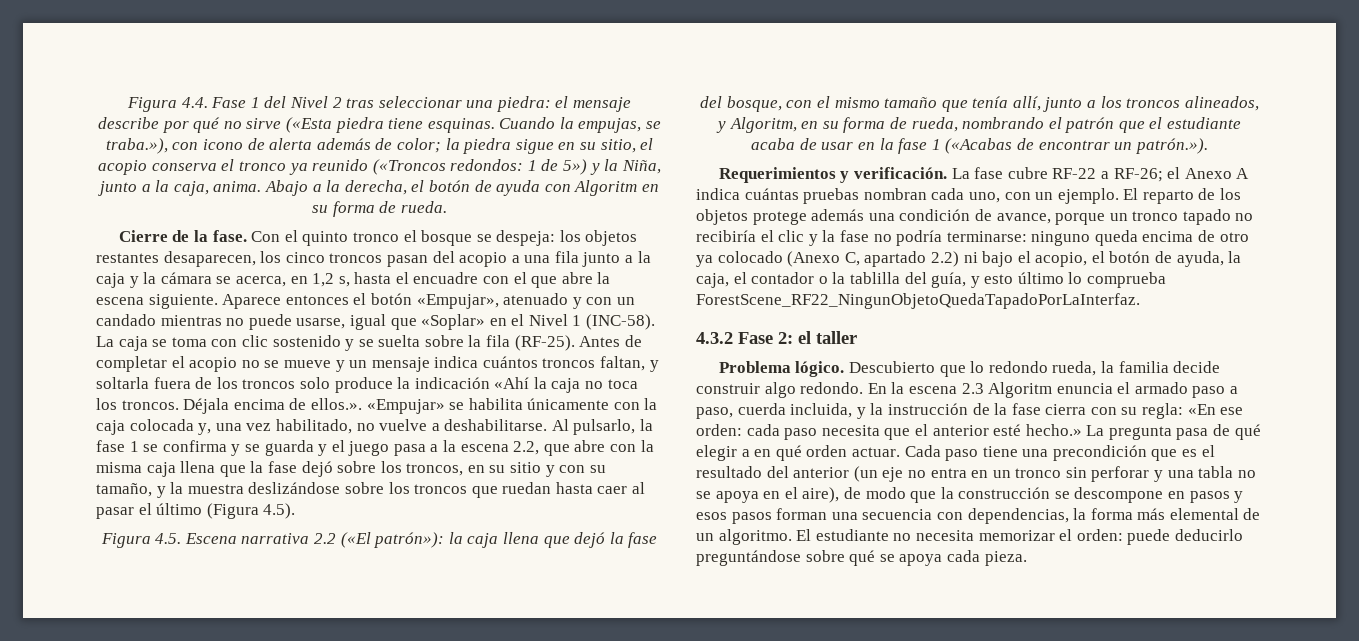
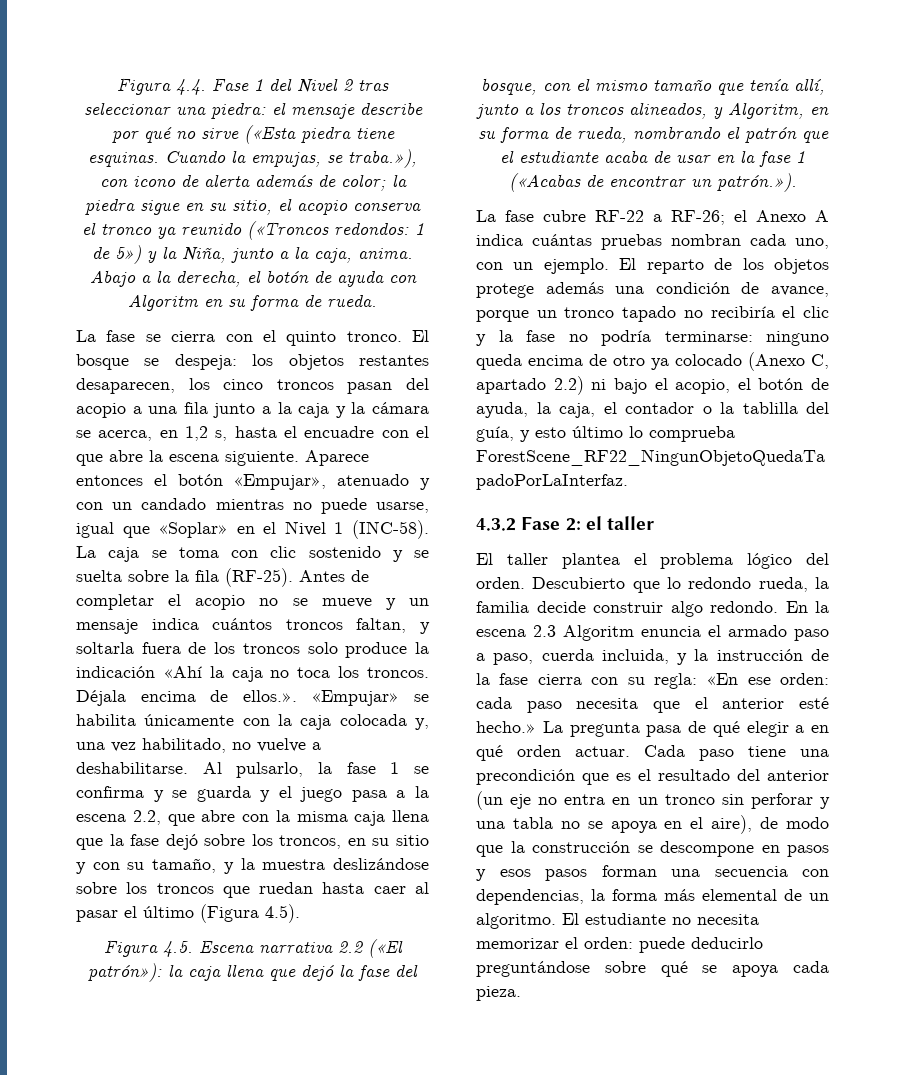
[118,230,417,246] Cierre de la fase. Con el quinto tronco el -> [76,330,429,346] La fase se cierra con el quinto tronco. El
[718,167,947,183] Requerimientos y verificación. -> (797, 182) none
[718,361,845,377] Problema lógico. -> [476,553,829,569] [476,577,525,589] El taller plantea el problema lógico del orden.

